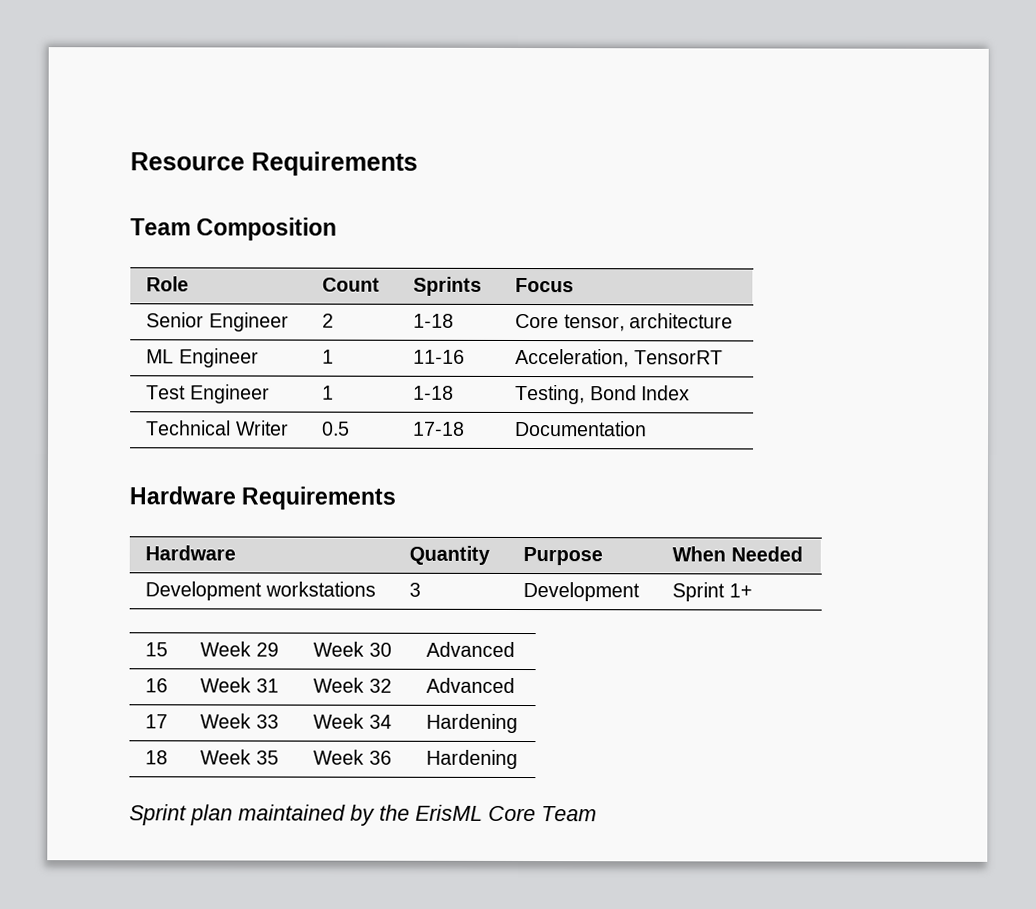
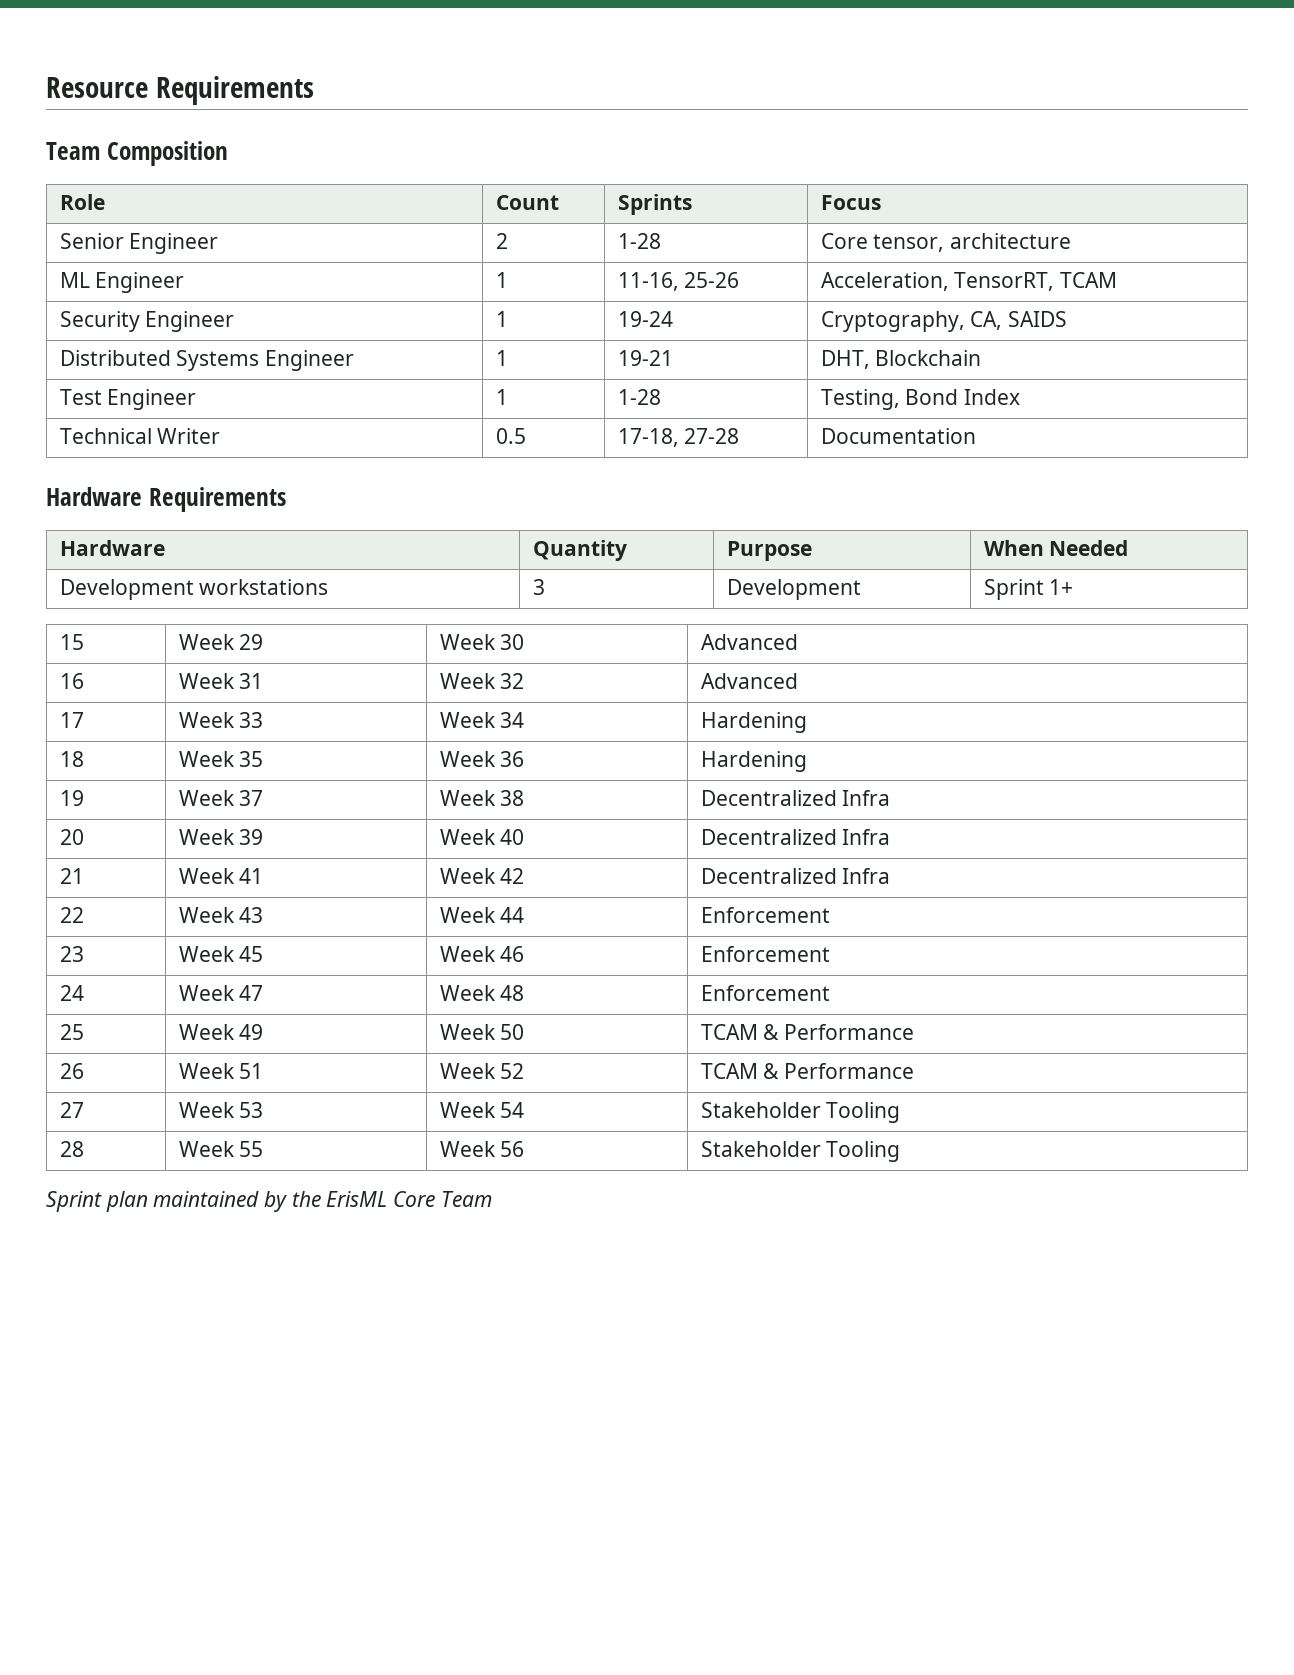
[413,313,455,328] 1-18 -> [617,233,661,249] 1-28
[413,349,466,364] 11-16 -> [617,272,740,291] 11-16, 25-26
[633,350,723,365] TensorRT -> [954,272,1117,291] [59,311,235,332] [495,311,508,327] [617,311,673,327] [820,311,1067,332] [59,350,354,371] [495,350,508,366] [617,350,673,366] [820,350,982,369] TensorRT, TCAM // Security Engineer | 1 | 19-24 | Cryptography, CA, SAIDS // Distributed Systems Engineer | 1 | 19-21 | DHT, Blockchain
[413,385,455,400] 1-18 -> [617,389,661,405] 1-28
[413,421,466,436] 17-18 -> [617,428,740,447] 17-18, 27-28
(519, 759) none -> [59,790,84,806] [178,790,264,806] [439,790,525,806] [700,790,891,806] [59,829,84,845] [178,829,264,845] [439,829,525,845] [700,829,891,845] [59,868,84,884] [178,868,264,884] [439,868,525,884] [700,868,891,884] [59,907,84,923] [178,907,264,923] [439,907,525,923] [700,907,830,923] [59,946,84,962] [178,946,264,962] [439,946,525,962] [700,946,830,962] [59,985,84,1001] [178,985,264,1001] [439,985,525,1001] [700,985,830,1001] [59,1024,84,1040] [178,1024,264,1040] [439,1024,525,1040] [700,1024,914,1040] [59,1063,84,1079] [178,1063,264,1079] [439,1063,525,1079] [700,1063,914,1079] [59,1102,84,1118] [178,1102,264,1118] [439,1102,525,1118] [700,1102,901,1123] [59,1141,84,1157] [178,1141,264,1157] [439,1141,525,1157] [700,1141,901,1162] // 19 | Week 37 | Week 38 | Decentralized Infra // 20 | Week 39 | Week 40 | Decentralized Infra // 21 | Week 41 | Week 42 | Decentralized Infra // 22 | Week 43 | Week 44 | Enforcement // 23 | Week 45 | Week 46 | Enforcement // 24 | Week 47 | Week 48 | Enforcement // 25 | Week 49 | Week 50 | TCAM & Performance // 26 | Week 51 | Week 52 | TCAM & Performance // 27 | Week 53 | Week 54 | Stakeholder Tooling // 28 | Week 55 | Week 56 | Stakeholder Tooling

